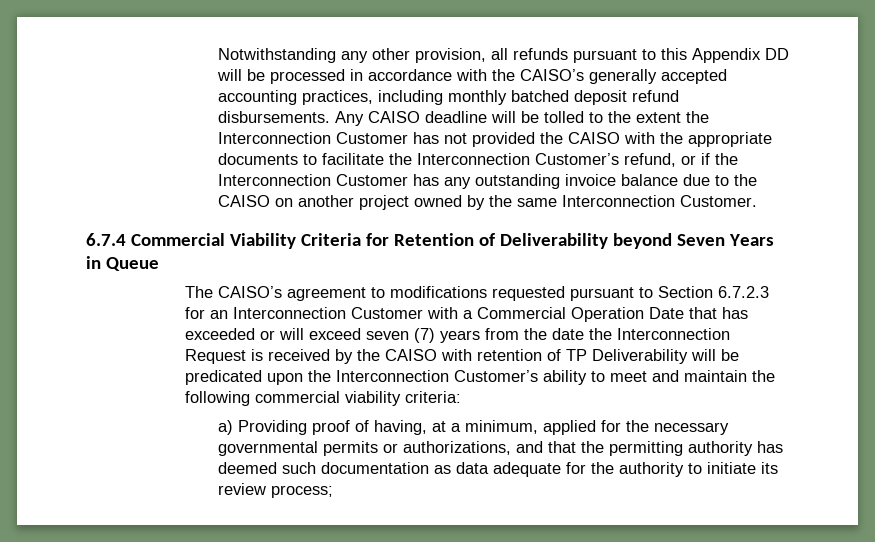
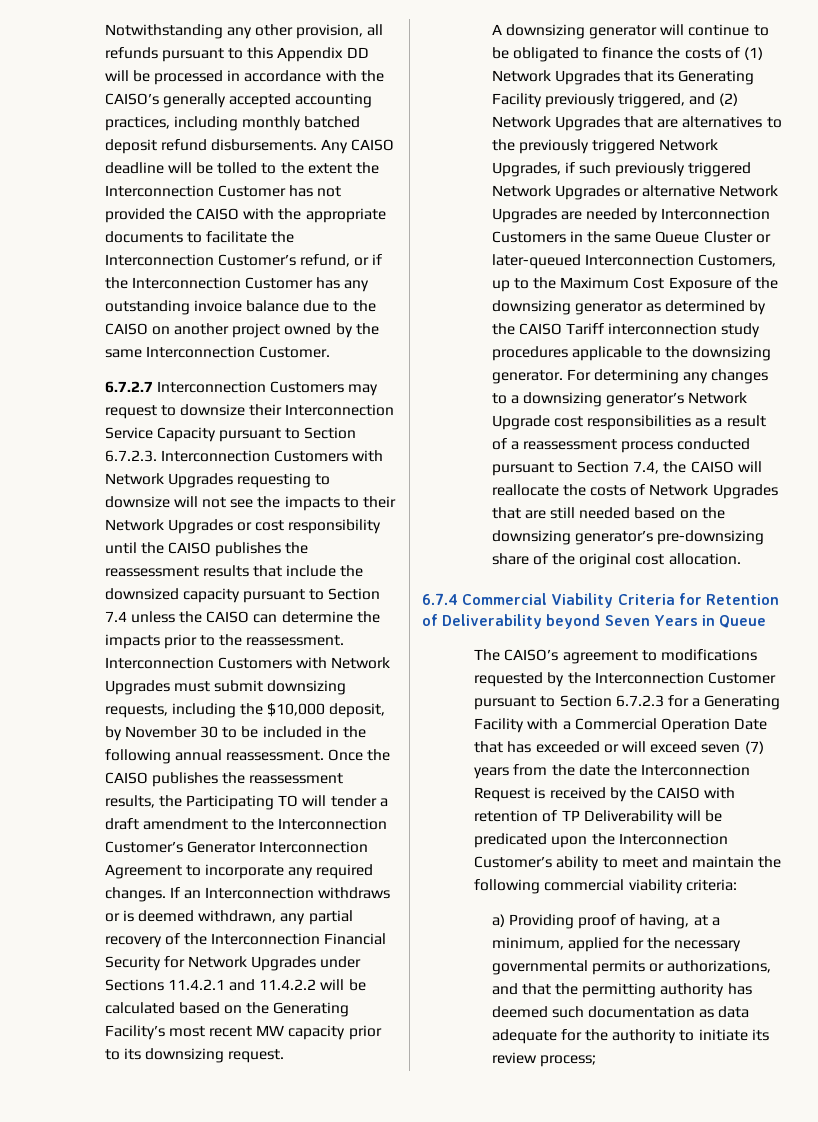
(757, 201) none -> [104,381,379,396] [104,404,395,419] [104,427,357,442] [104,450,384,462] [104,473,331,488] [104,496,397,511] [104,519,382,534] [104,542,309,557] [104,565,364,577] [104,588,381,603] [104,611,380,623] [104,634,345,649] [104,657,391,669] [104,680,347,695] [104,703,386,718] [104,726,367,741] [104,749,391,764] [104,772,344,787] [104,795,388,810] [104,818,388,830] [104,841,369,853] [104,864,374,879] [104,887,391,902] [104,910,353,925] [104,933,387,948] [104,956,362,971] [104,979,366,991] [104,1002,350,1017] [104,1025,382,1040] [104,1048,285,1063] [491,24,769,39] [491,47,764,62] [491,70,755,85] [491,93,739,108] [491,116,782,131] [491,139,719,154] [491,162,752,177] [491,185,779,200] [491,208,771,223] [491,231,771,243] [491,254,777,269] [491,277,779,292] [491,300,767,315] [491,323,761,338] [491,346,772,361] [491,369,769,384] [491,392,748,407] [491,415,766,430] [491,438,751,453] [491,461,762,476] [491,484,778,499] [491,507,725,519] [491,530,765,545] [491,553,741,568] // 6.7.2.7 Interconnection Customers may request to downsize their Interconnection Service Capacity pursuant to Section 6.7.2.3. Interconnection Customers with Network Upgrades requesting to downsize will not see the impacts to their Network Upgrades or cost responsibility until the CAISO publishes the reassessment results that include the downsized capacity pursuant to Section 7.4 unless the CAISO can determine the impacts prior to the reassessment. Interconnection Customers with Network Upgrades must submit downsizing requests, including the $10,000 deposit, by November 30 to be included in the following annual reassessment. Once the CAISO publishes the reassessment results, the Participating TO will tender a draft amendment to the Interconnection Customer’s Generator Interconnection Agreement to incorporate any required changes. If an Interconnection withdraws or is deemed withdrawn, any partial recovery of the Interconnection Financial Security for Network Upgrades under Sections 11.4.2.1 and 11.4.2.2 will be calculated based on the Generating Facility’s most recent MW capacity prior to its downsizing request. // A downsizing generator will continue to be obligated to finance the costs of (1) Network Upgrades that its Generating Facility previously triggered, and (2) Network Upgrades that are alternatives to the previously triggered Network Upgrades, if such previously triggered Network Upgrades or alternative Network Upgrades are needed by Interconnection Customers in the same Queue Cluster or later-queued Interconnection Customers, up to the Maximum Cost Exposure of the downsizing generator as determined by the CAISO Tariff interconnection study procedures applicable to the downsizing generator. For determining any changes to a downsizing generator’s Network Upgrade cost responsibilities as a result of a reassessment process conducted pursuant to Section 7.4, the CAISO will reallocate the costs of Network Upgrades that are still needed based on the downsizing generator’s pre-downsizing share of the original cost allocation.
(565, 293) none -> [547,672,777,687] by the Interconnection Customer
[209,307,423,319] an Interconnection Customer -> [692,695,781,710] [474,718,525,733] a Generating Facility

